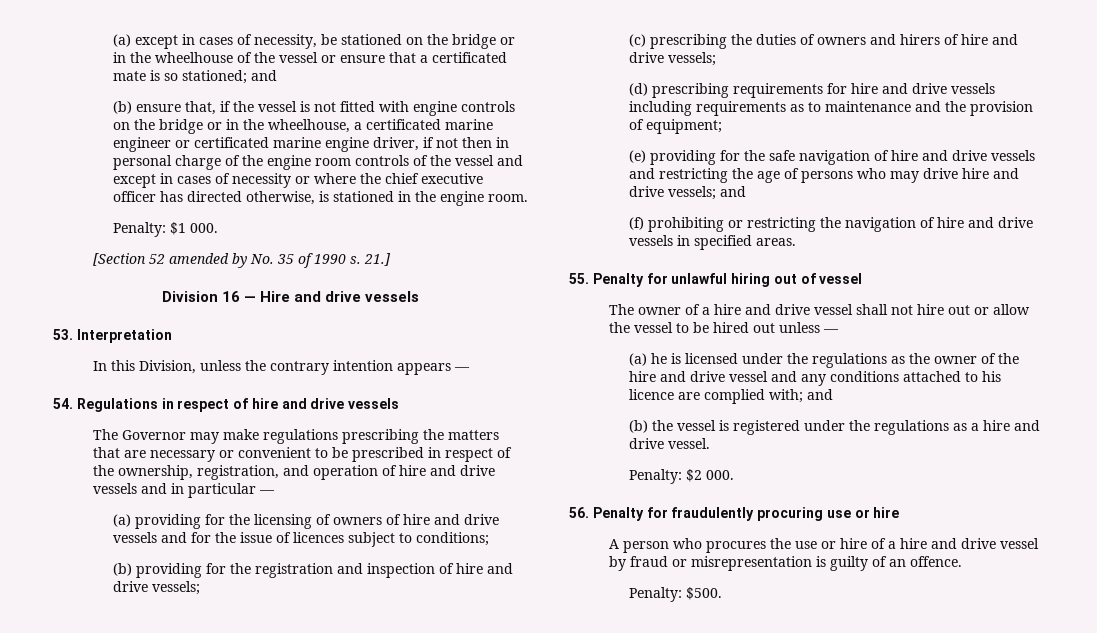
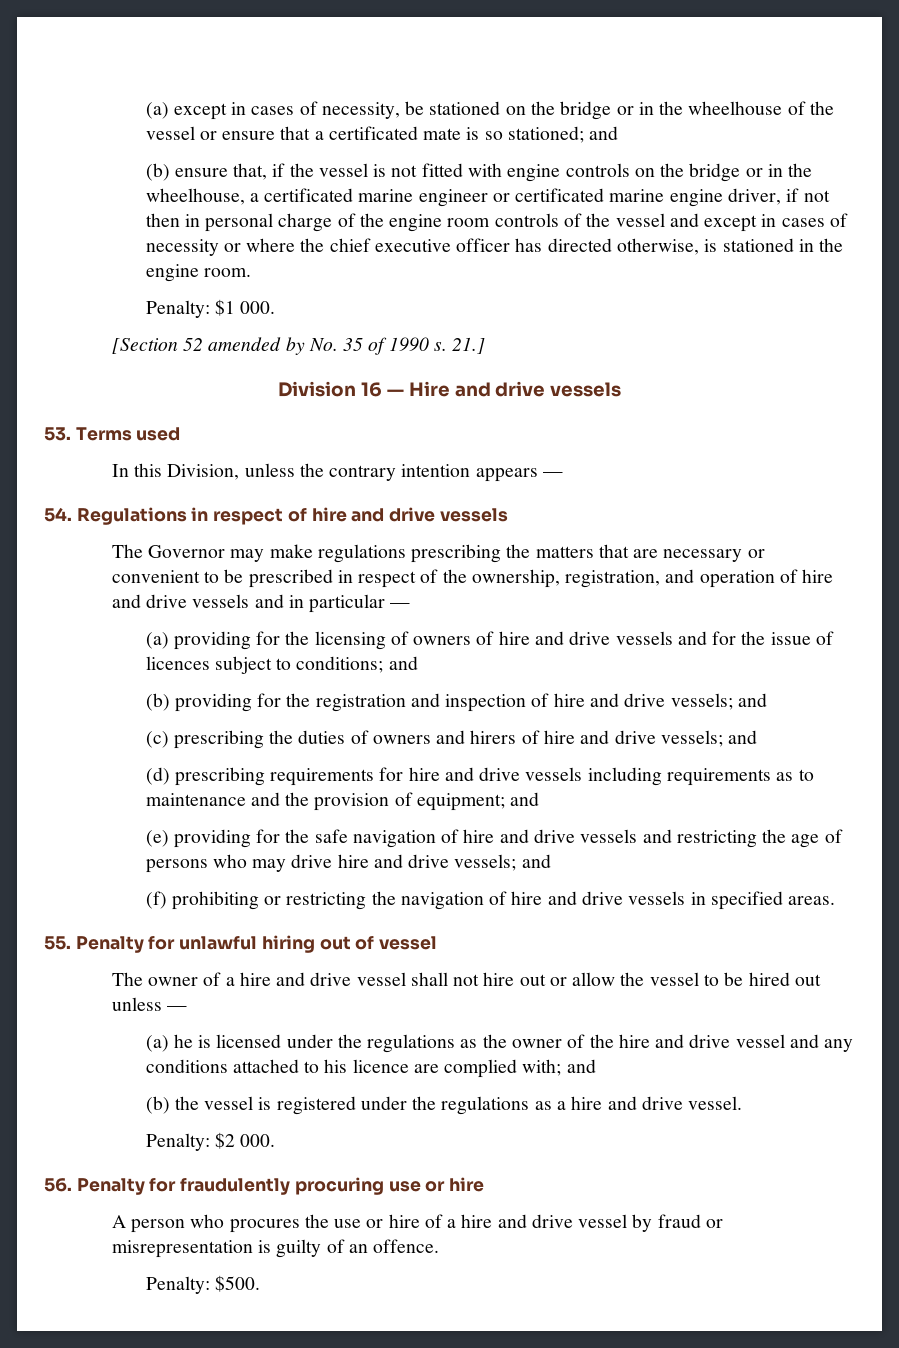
[76,329,172,343] Interpretation -> [75,427,181,441] Terms used
(489, 539) none -> [388,656,418,670] and
(200, 588) none -> [737,693,767,707] and
(716, 59) none -> [728,730,758,744] and
(722, 126) none -> [510,792,540,806] and

